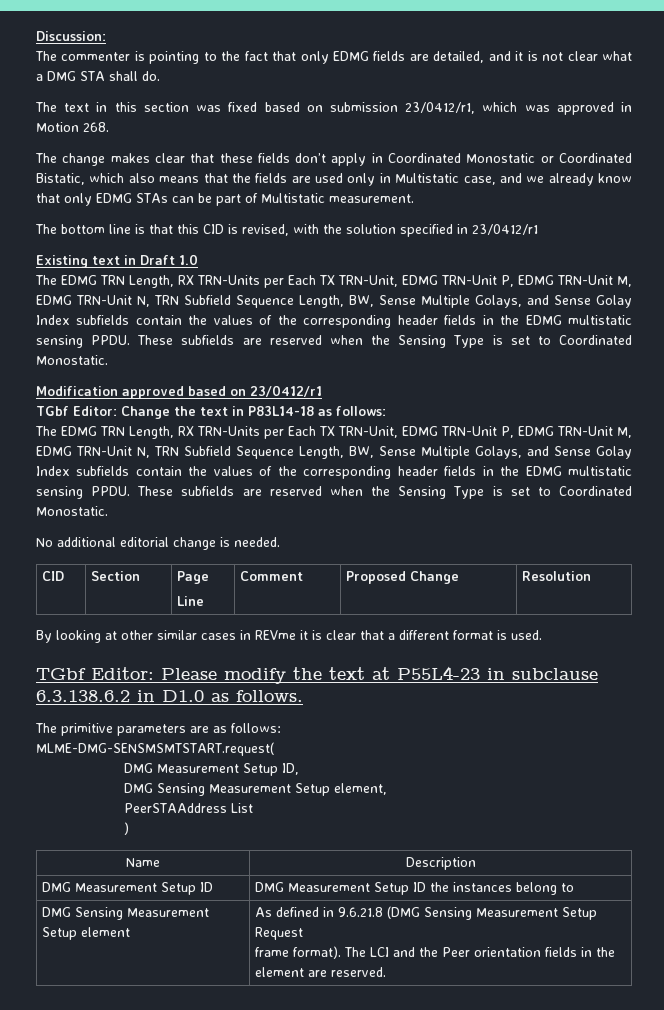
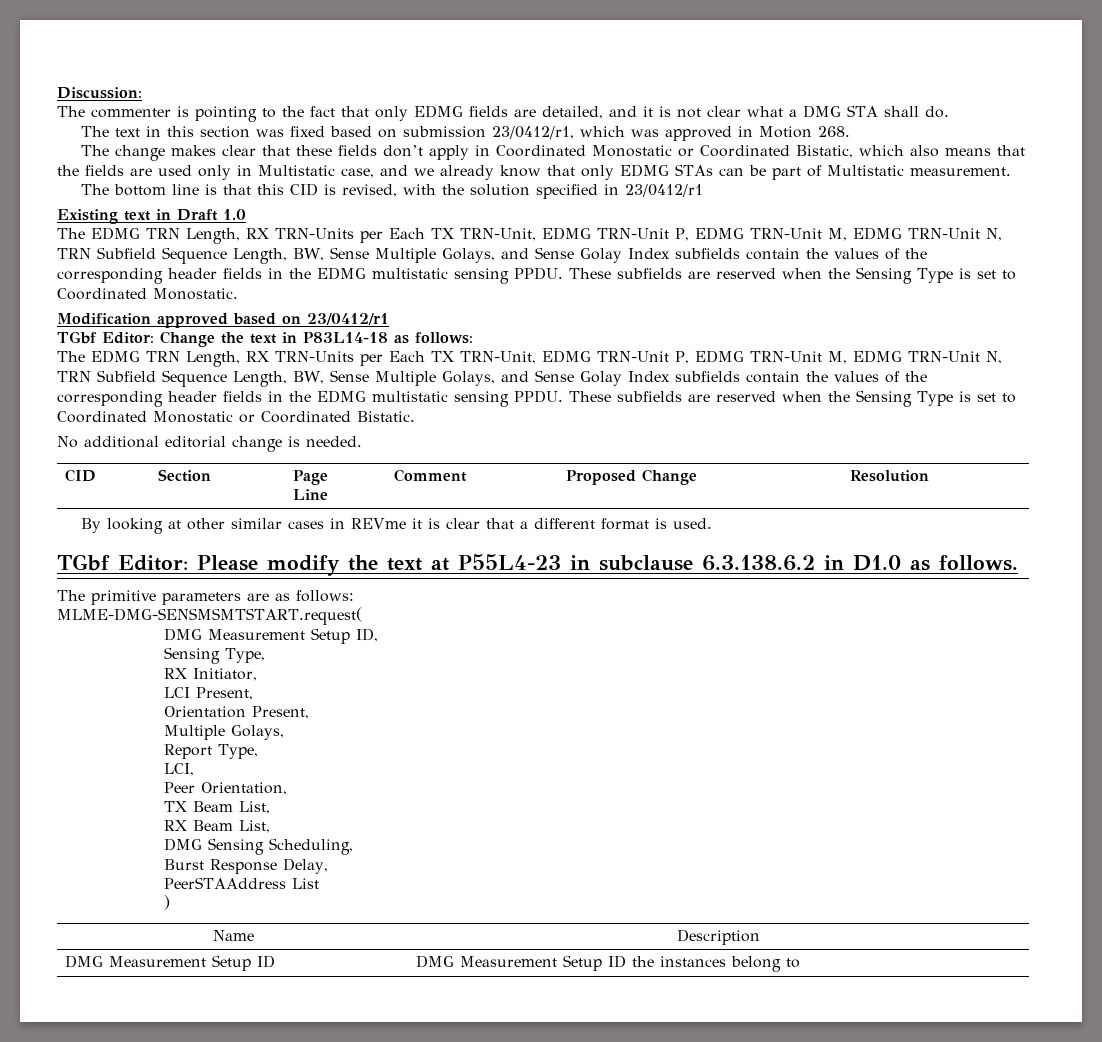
[36,506,108,516] Monostatic. -> [153,411,415,423] Monostatic or Coordinated Bistatic.
[123,783,387,796] DMG Sensing Measurement Setup element, -> [164,647,266,664] [164,668,258,681] [164,687,254,700] [164,706,310,719] [164,725,285,740] [164,744,259,759] [164,763,195,776] [164,782,288,795] [164,801,271,814] [164,820,271,833] [164,838,354,855] [164,858,329,874] Sensing Type, // RX Initiator, // LCI Present, // Orientation Present, // Multiple Golays, // Report Type, // LCI, // Peer Orientation, // TX Beam List, // RX Beam List, // DMG Sensing Scheduling, // Burst Response Delay,
[42,907,210,920] [42,927,131,940] [255,906,598,920] [255,927,304,940] [255,946,616,959] [255,967,387,977] // DMG Sensing Measurement Setup element | As defined in 9.6.21.8 (DMG Sensing Measurement Setup Request // frame format). The LCI and the Peer orientation fields in the element are reserved. -> (801, 963) none

